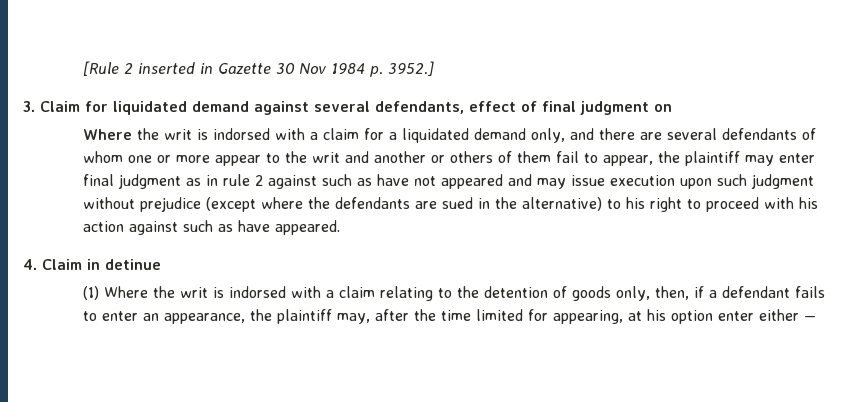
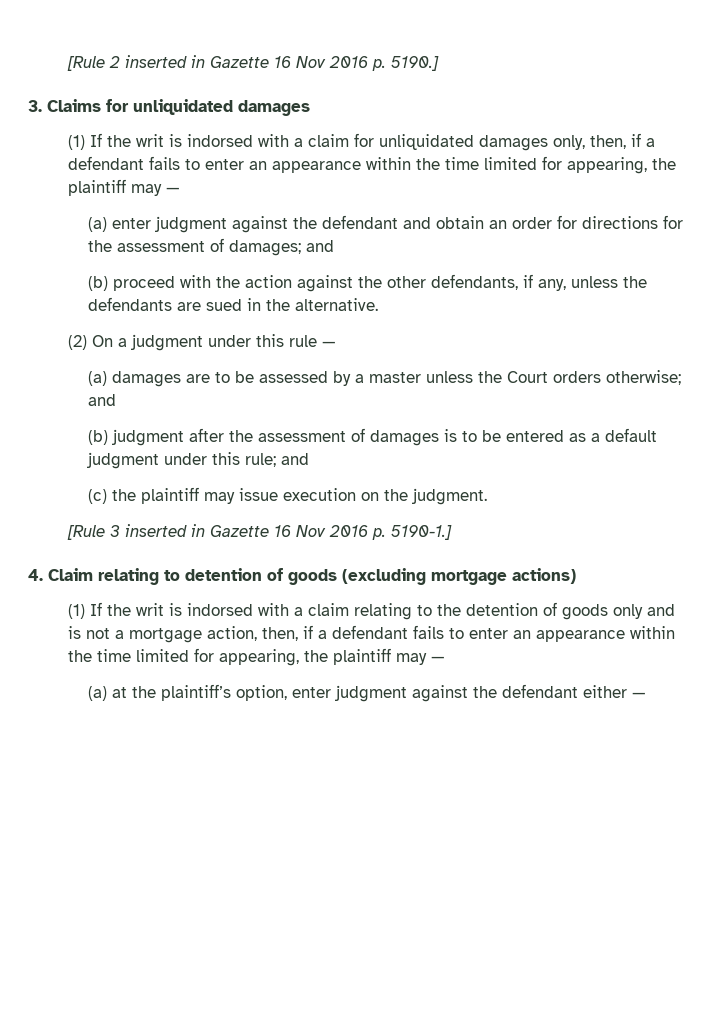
[275,61,434,77] [23,101,672,115] [82,129,132,140] 30 Nov 1984 p. 3952.] // 3. Claim for liquidated demand against several defendants, effect of final judgment on // Where -> [273,56,439,71] [28,99,310,116] [67,133,102,150] 16 Nov 2016 p. 5190.] // 3. Claims for unliquidated damages // (1) If
[388,128,816,143] [82,151,815,166] [82,174,814,189] [82,197,303,212] a liquidated demand only, and there are several defendants of whom one or more appear to the writ and another or others of them fail to appear, the plaintiff may enter final judgment as in rule 2 against such as have not appeared and may issue execution upon such judgment without prejudice (except where -> [378,133,655,151] [67,156,676,174] [67,179,180,196] [87,215,683,233] [87,238,334,256] [87,274,618,292] unliquidated damages only, then, if a defendant fails to enter an appearance within the time limited for appearing, the plaintiff may — // (a) enter judgment against the defendant and obtain an order for directions for the assessment of damages; and // (b) proceed with the action against the other defendants, if any, unless
[521,197,818,212] [82,220,340,235] [23,259,161,270] [82,286,148,300] alternative) to his right to proceed with his action against such as have appeared. // 4. Claim in detinue // (1) Where -> [294,298,378,311] [67,334,336,351] [87,370,681,387] [87,394,116,406] [87,428,657,446] [86,452,309,469] [87,487,487,505] [66,524,452,540] [28,568,576,585] [67,602,102,619] alternative. // (2) On a judgment under this rule — // (a) damages are to be assessed by a master unless the Court orders otherwise; and // (b) judgment after the assessment of damages is to be entered as a default judgment under this rule; and // (c) the plaintiff may issue execution on the judgment. // [Rule 3 inserted in Gazette 16 Nov 2016 p. 5190-1.] // 4. Claim relating to detention of goods (excluding mortgage actions) // (1) If
[615,286,825,301] [82,309,754,324] only, then, if a defendant fails to enter an appearance, the plaintiff may, after the time limited for appearing, at his option enter -> [612,604,675,619] [67,625,675,643] [67,648,445,666] [87,684,578,702] only and is not a mortgage action, then, if a defendant fails to enter an appearance within the time limited for appearing, the plaintiff may — // (a) at the plaintiff’s option, enter judgment against the defendant

